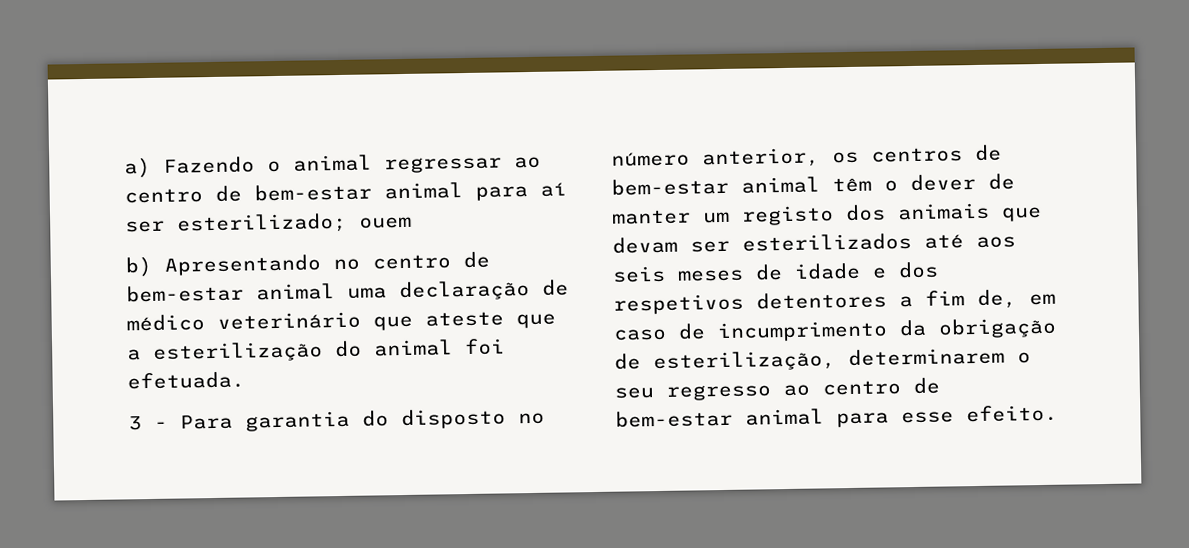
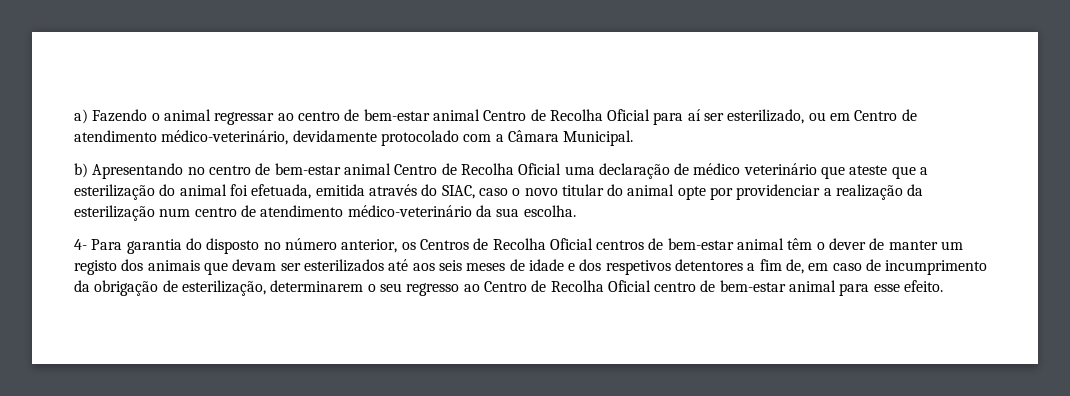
[475,182,567,201] [125,212,412,235] para aí ser esterilizado; ouem -> [483,109,917,125] [74,130,634,146] Centro de Recolha Oficial para aí ser esterilizado, ou em Centro de atendimento médico-veterinário, devidamente protocolado com a Câmara Municipal.
(335, 292) none -> [394,163,562,175] Centro de Recolha Oficial
[127,371,245,390] [128,416,168,431] efetuada. // 3 - -> [251,184,924,200] [74,205,576,221] [74,239,87,250] efetuada, emitida através do SIAC, caso o novo titular do animal opte por providenciar a realização da esterilização num centro de atendimento médico-veterinário da sua escolha. // 4-
(859, 157) none -> [419,238,593,250] Centros de Recolha Oficial
(810, 390) none -> [483,280,651,292] Centro de Recolha Oficial

